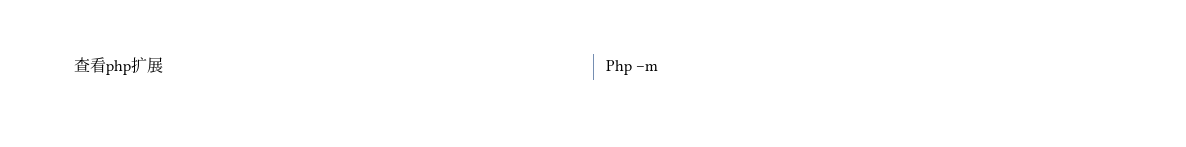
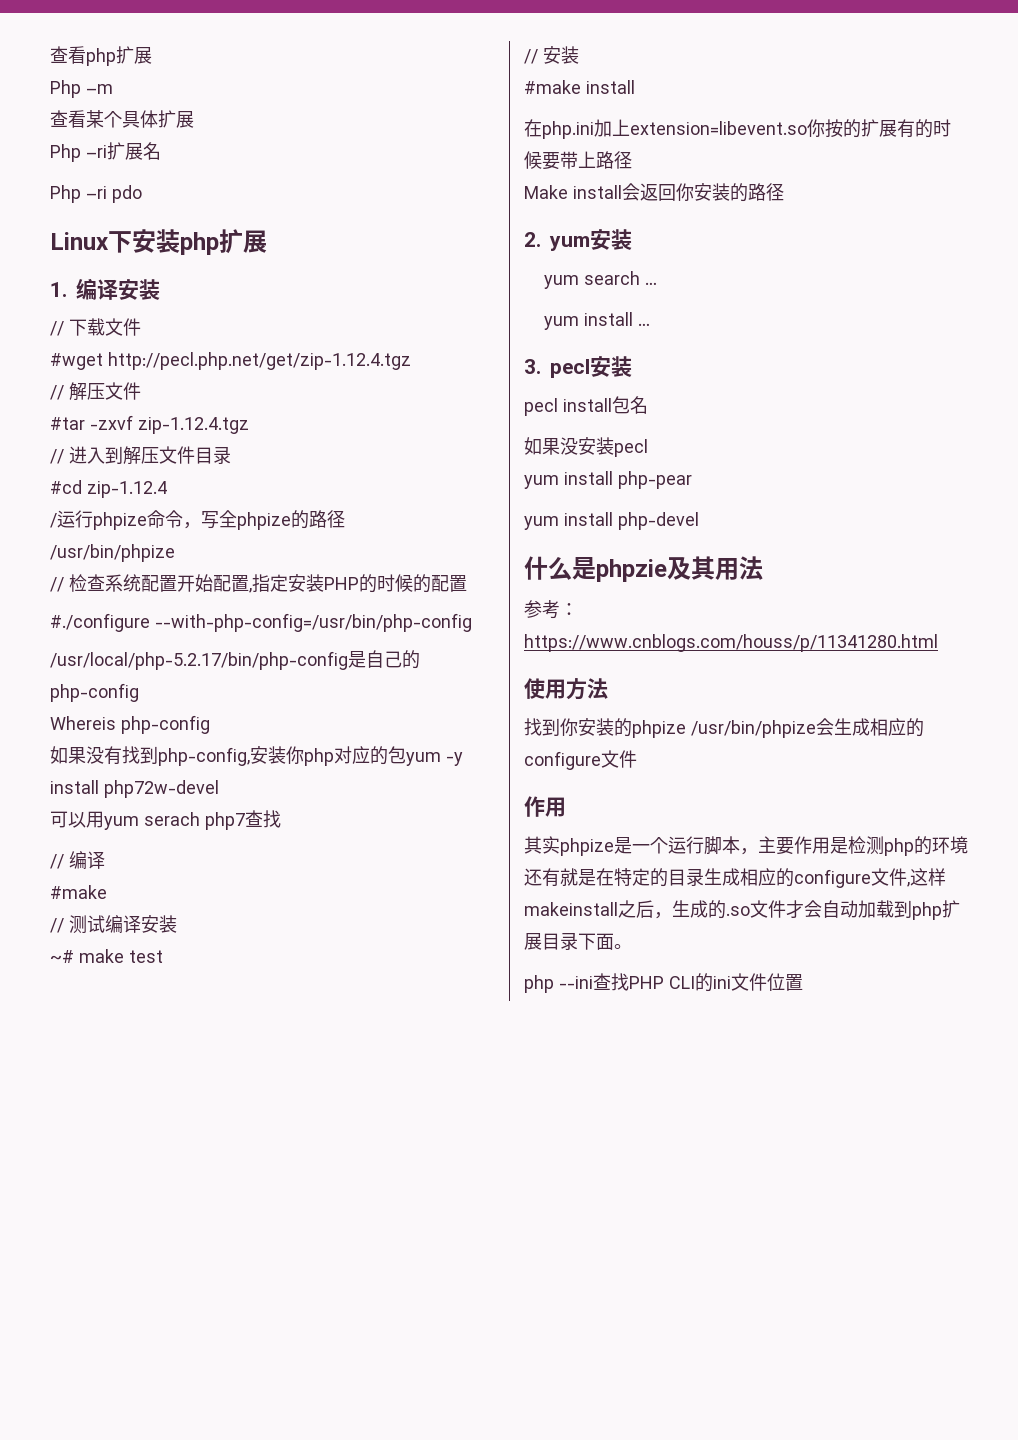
(659, 67) none -> [50,110,194,128] [50,142,161,162] [50,185,142,203] [50,229,267,255] [50,278,160,300] [50,318,141,336] [50,352,411,370] [50,382,141,401] [50,415,249,434] [50,446,231,465] [50,480,167,498] [50,510,345,530] [50,544,175,562] [50,574,467,593] [50,613,472,632] [50,650,420,670] [50,683,139,702] [50,715,210,734] [50,746,463,766] [50,780,219,798] [50,810,281,830] [50,851,105,869] [50,885,107,899] [50,915,177,934] [50,949,163,963] [524,46,579,64] [524,80,635,94] [524,119,951,139] [524,151,632,170] [524,183,784,202] [524,229,632,251] [544,271,658,289] [544,312,651,330] [524,356,632,378] [524,396,648,416] [524,437,648,457] [524,471,692,489] [524,512,699,530] [524,556,763,582] [524,600,578,619] [524,634,938,652] [524,678,608,700] [524,718,924,738] [524,750,637,770] [524,796,566,817] [524,836,968,856] [524,868,946,888] [524,900,960,920] [524,932,632,950] [524,973,803,993] // 查看某个具体扩展 // Php –ri扩展名 // Php –ri pdo // Linux下安装php扩展 // 1.编译安装 // // 下载文件 // #wget http://pecl.php.net/get/zip-1.12.4.tgz // // 解压文件 // #tar -zxvf zip-1.12.4.tgz // // 进入到解压文件目录 // #cd zip-1.12.4 // /运行phpize命令，写全phpize的路径 // /usr/bin/phpize // // 检查系统配置开始配置,指定安装PHP的时候的配置 // #./configure --with-php-config=/usr/bin/php-config // /usr/local/php-5.2.17/bin/php-config是自己的php-config // Whereis php-config // 如果没有找到php-config,安装你php对应的包yum -y install php72w-devel // 可以用yum serach php7查找 // // 编译 // #make // // 测试编译安装 // ~# make test // // 安装 // #make install // 在php.ini加上extension=libevent.so你按的扩展有的时候要带上路径 // Make install会返回你安装的路径 // 2. yum安装 // yum search … // yum install … // 3. pecl安装 // pecl install包名 // 如果没安装pecl // yum install php-pear // yum install php-devel // 什么是phpzie及其用法 // 参考：https://www.cnblogs.com/houss/p/11341280.html // 使用方法 // 找到你安装的phpize /usr/bin/phpize会生成相应的configure文件 // 作用 // 其实phpize是一个运行脚本，主要作用是检测php的环境还有就是在特定的目录生成相应的configure文件,这样makeinstall之后，生成的.so文件才会自动加载到php扩展目录下面。 // php --ini查找PHP CLI的ini文件位置

